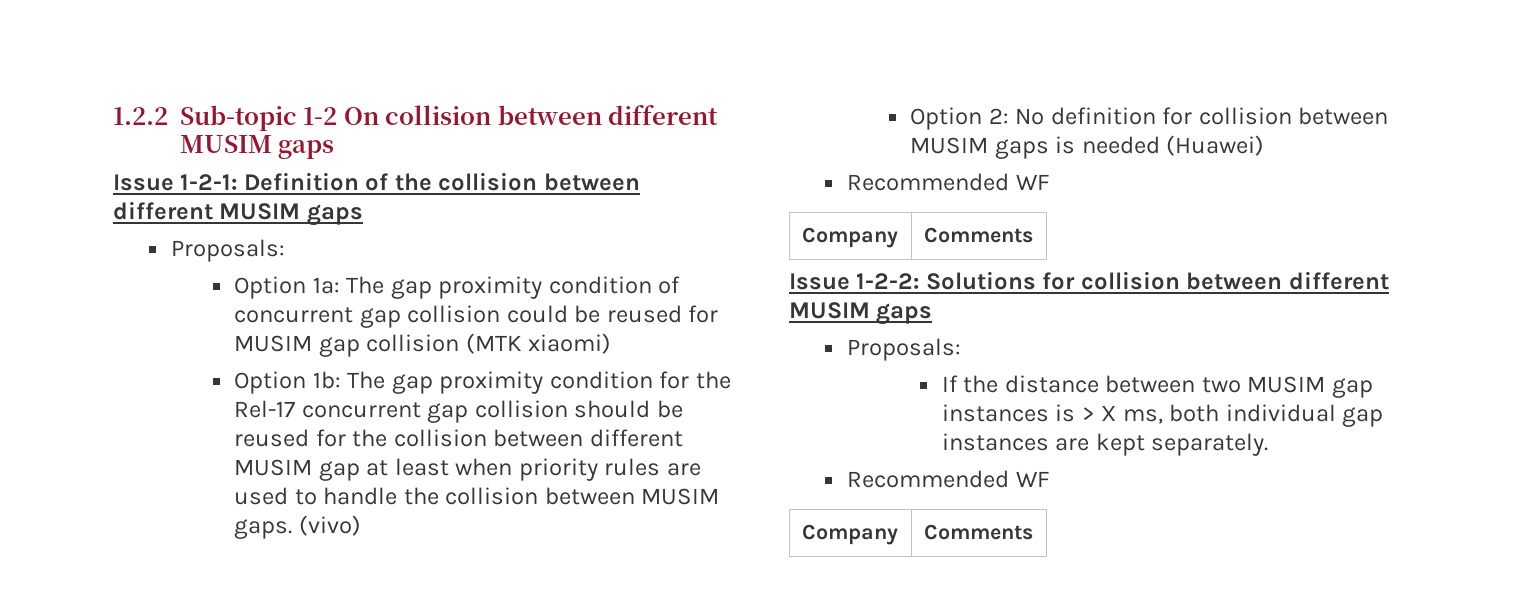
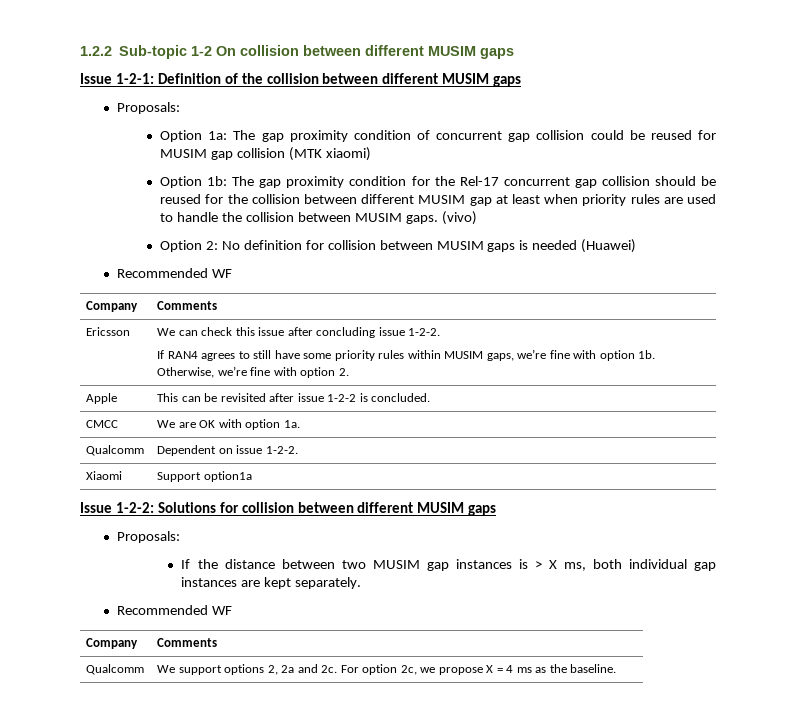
(1033, 235) none -> [86,327,131,336] [157,327,441,338] [157,349,656,361] [157,366,349,378] [86,393,118,404] [157,393,431,402] [86,420,119,428] [157,419,300,430] [86,445,145,456] [157,445,298,456] [86,471,123,480] [157,471,252,482] // Ericsson | We can check this issue after concluding issue 1-2-2. // If RAN4 agrees to still have some priority rules within MUSIM gaps, we’re fine with option 1b. Otherwise, we’re fine with option 2. // Apple | This can be revisited after issue 1-2-2 is concluded. // CMCC | We are OK with option 1a. // Qualcomm | Dependent on issue 1-2-2. // Xiaomi | Support option1a
(1033, 532) none -> [86,664,145,675] [157,664,617,675] // Qualcomm | We support options 2, 2a and 2c. For option 2c, we propose X = 4 ms as the baseline.

